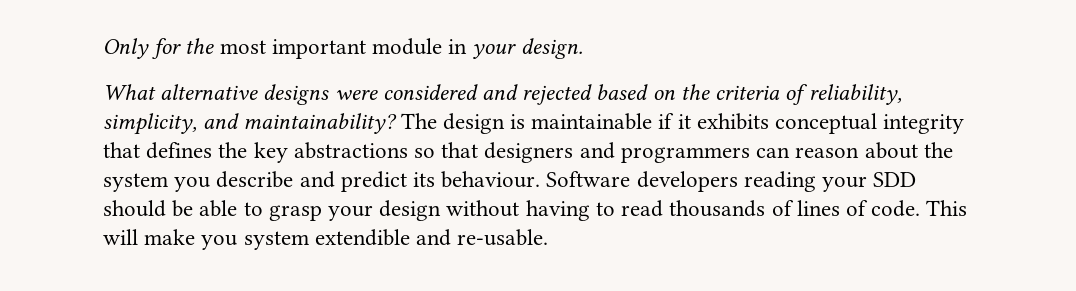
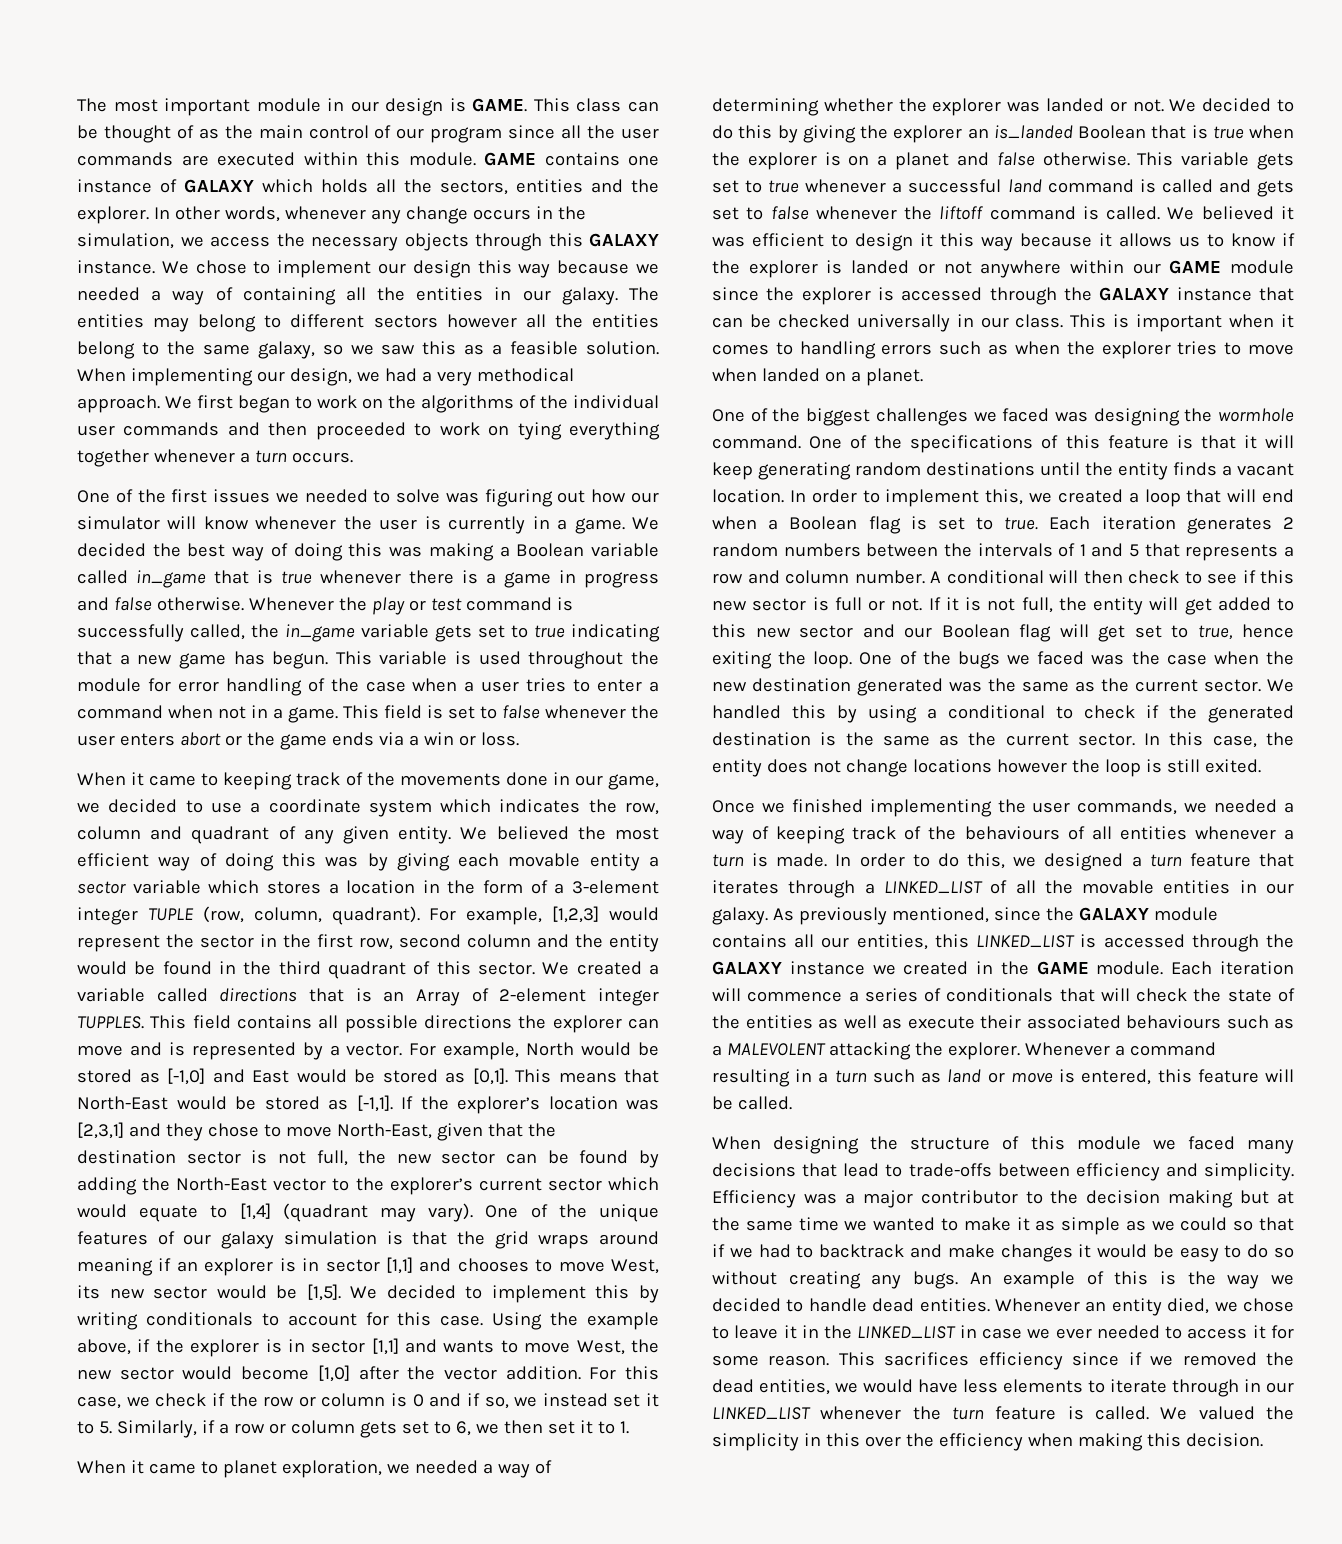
[103,38,215,59] Only for the -> [77,98,107,112] The
[472,38,583,59] [103,84,902,105] [103,113,965,135] [103,142,953,163] [103,171,917,192] [103,200,968,221] [103,229,549,250] your design. // What alternative designs were considered and rejected based on the criteria of reliability, simplicity, and maintainability? The design is maintainable if it exhibits conceptual integrity that defines the key abstractions so that designers and programmers can reason about the system you describe and predict its behaviour. Software developers reading your SDD should be able to grasp your design without having to read thousands of lines of code. This will make you system extendible and re-usable. -> [350,98,660,116] [77,125,659,143] [77,152,659,166] [77,179,659,195] [77,206,586,224] [77,233,659,251] [77,260,659,278] [77,287,659,305] [77,314,659,332] [77,341,659,359] [77,368,574,386] [77,395,659,413] [77,422,660,440] [77,449,353,467] [77,489,659,507] [77,516,659,534] [77,543,660,561] [77,570,659,588] [77,597,573,615] [77,624,660,642] [77,651,659,669] [77,678,659,696] [77,705,659,723] [77,732,519,750] [77,772,659,790] [77,799,659,817] [77,826,659,844] [77,853,659,871] [77,880,659,894] [77,906,659,925] [77,934,659,952] [77,961,659,979] [77,988,660,1006] [77,1015,659,1033] [77,1042,659,1060] [77,1068,659,1085] [77,1095,659,1114] [77,1122,556,1141] [77,1150,659,1168] [77,1177,659,1195] [77,1203,659,1222] [77,1231,659,1249] [77,1257,659,1276] [77,1284,659,1303] [77,1312,659,1330] [77,1338,660,1357] [77,1365,659,1382] [77,1393,659,1409] [77,1420,629,1438] [77,1460,552,1478] [712,98,1294,116] [712,125,1294,143] [712,152,1294,170] [712,179,1294,197] [712,206,1294,220] [712,233,1295,251] [712,260,1294,278] [712,287,1294,305] [712,314,1294,332] [712,341,1294,359] [712,368,923,386] [712,408,1294,426] [712,435,1294,453] [712,462,1294,480] [712,489,1294,507] [712,516,1294,534] [712,543,1294,561] [712,570,1294,584] [712,597,1294,615] [712,624,1294,642] [712,651,1294,669] [712,678,1294,696] [712,705,1294,723] [712,732,1294,748] [712,759,1261,777] [712,799,1294,817] [712,826,1294,844] [712,853,1294,871] [712,880,1294,898] [712,907,1218,925] [712,934,1294,952] [712,961,1294,975] [712,988,1295,1002] [712,1015,1294,1029] [712,1042,1216,1060] [712,1069,1294,1087] [712,1096,792,1110] [712,1136,1294,1154] [712,1163,1294,1181] [712,1190,1294,1208] [712,1217,1294,1235] [712,1244,1294,1262] [712,1271,1294,1289] [712,1298,1294,1316] [712,1325,1294,1339] [712,1352,1294,1370] [712,1379,1294,1397] [712,1406,1294,1420] [712,1433,1263,1451] our design is GAME. This class can be thought of as the main control of our program since all the user commands are executed within this module. GAME contains one instance of GALAXY which holds all the sectors, entities and the explorer. In other words, whenever any change occurs in the simulation, we access the necessary objects through this GALAXY instance. We chose to implement our design this way because we needed a way of containing all the entities in our galaxy. The entities may belong to different sectors however all the entities belong to the same galaxy, so we saw this as a feasible solution. When implementing our design, we had a very methodical approach. We first began to work on the algorithms of the individual user commands and then proceeded to work on tying everything together whenever a turn occurs. // One of the first issues we needed to solve was figuring out how our simulator will know whenever the user is currently in a game. We decided the best way of doing this was making a Boolean variable called in_game that is true whenever there is a game in progress and false otherwise. Whenever the play or test command is successfully called, the in_game variable gets set to true indicating that a new game has begun. This variable is used throughout the module for error handling of the case when a user tries to enter a command when not in a game. This field is set to false whenever the user enters abort or the game ends via a win or loss. // When it came to keeping track of the movements done in our game, we decided to use a coordinate system which indicates the row, column and quadrant of any given entity. We believed the most efficient way of doing this was by giving each movable entity a sector variable which stores a location in the form of a 3-element integer TUPLE (row, column, quadrant). For example, [1,2,3] would represent the sector in the first row, second column and the entity would be found in the third quadrant of this sector. We created a variable called directions that is an Array of 2-element integer TUPPLES. This field contains all possible directions the explorer can move and is represented by a vector. For example, North would be stored as [-1,0] and East would be stored as [0,1]. This means that North-East would be stored as [-1,1]. If the explorer’s location was [2,3,1] and they chose to move North-East, given that the destination sector is not full, the new sector can be found by adding the North-East vector to the explorer’s current sector which would equate to [1,4] (quadrant may vary). One of the unique features of our galaxy simulation is that the grid wraps around meaning if an explorer is in sector [1,1] and chooses to move West, its new sector would be [1,5]. We decided to implement this by writing conditionals to account for this case. Using the example above, if the explorer is in sector [1,1] and wants to move West, the new sector would become [1,0] after the vector addition. For this case, we check if the row or column is 0 and if so, we instead set it to 5. Similarly, if a row or column gets set to 6, we then set it to 1. // When it came to planet exploration, we needed a way of determining whether the explorer was landed or not. We decided to do this by giving the explorer an is_landed Boolean that is true when the explorer is on a planet and false otherwise. This variable gets set to true whenever a successful land command is called and gets set to false whenever the liftoff command is called. We believed it was efficient to design it this way because it allows us to know if the explorer is landed or not anywhere within our GAME module since the explorer is accessed through the GALAXY instance that can be checked universally in our class. This is important when it comes to handling errors such as when the explorer tries to move when landed on a planet. // One of the biggest challenges we faced was designing the wormhole command. One of the specifications of this feature is that it will keep generating random destinations until the entity finds a vacant location. In order to implement this, we created a loop that will end when a Boolean flag is set to true. Each iteration generates 2 random numbers between the intervals of 1 and 5 that represents a row and column number. A conditional will then check to see if this new sector is full or not. If it is not full, the entity will get added to this new sector and our Boolean flag will get set to true, hence exiting the loop. One of the bugs we faced was the case when the new destination generated was the same as the current sector. We handled this by using a conditional to check if the generated destination is the same as the current sector. In this case, the entity does not change locations however the loop is still exited. // Once we finished implementing the user commands, we needed a way of keeping track of the behaviours of all entities whenever a turn is made. In order to do this, we designed a turn feature that iterates through a LINKED_LIST of all the movable entities in our galaxy. As previously mentioned, since the GALAXY module contains all our entities, this LINKED_LIST is accessed through the GALAXY instance we created in the GAME module. Each iteration will commence a series of conditionals that will check the state of the entities as well as execute their associated behaviours such as a MALEVOLENT attacking the explorer. Whenever a command resulting in a turn such as land or move is entered, this feature will be called. // When designing the structure of this module we faced many decisions that lead to trade-offs between efficiency and simplicity. Efficiency was a major contributor to the decision making but at the same time we wanted to make it as simple as we could so that if we had to backtrack and make changes it would be easy to do so without creating any bugs. An example of this is the way we decided to handle dead entities. Whenever an entity died, we chose to leave it in the LINKED_LIST in case we ever needed to access it for some reason. This sacrifices efficiency since if we removed the dead entities, we would have less elements to iterate through in our LINKED_LIST whenever the turn feature is called. We valued the simplicity in this over the efficiency when making this decision.

